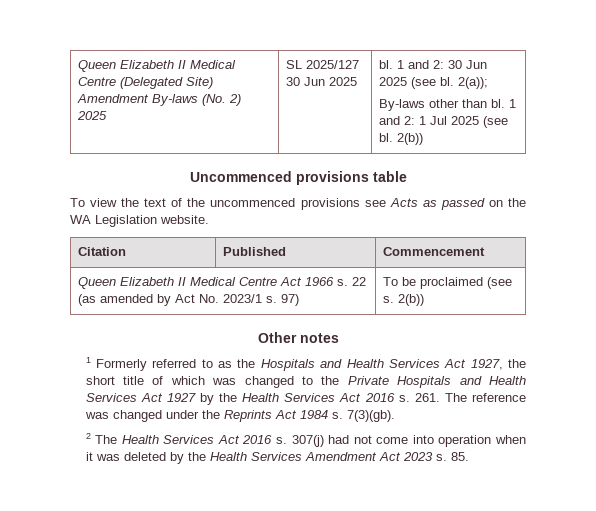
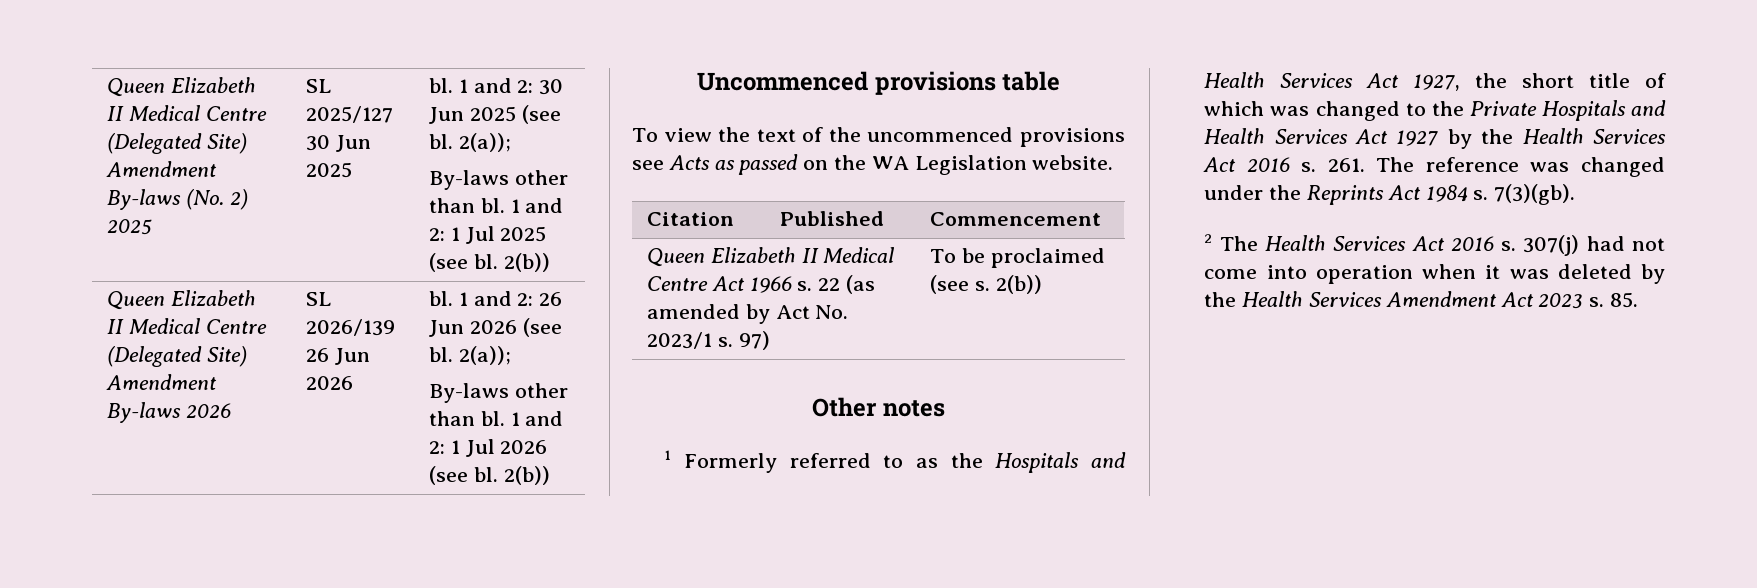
(424, 139) none -> [106,290,256,310] [106,318,267,334] [106,346,247,367] [105,374,217,390] [106,402,231,423] [305,292,331,306] [305,319,395,336] [305,348,370,365] [305,376,353,390] [428,291,563,306] [428,318,562,337] [428,346,511,365] [428,383,568,403] [428,411,564,426] [428,439,548,457] [428,466,550,485] // Queen Elizabeth II Medical Centre (Delegated Site) Amendment By-laws 2026 | SL 2026/139 26 Jun 2026 | bl. 1 and 2: 26 Jun 2026 (see bl. 2(a)); // By-laws other than bl. 1 and 2: 1 Jul 2026 (see bl. 2(b))

